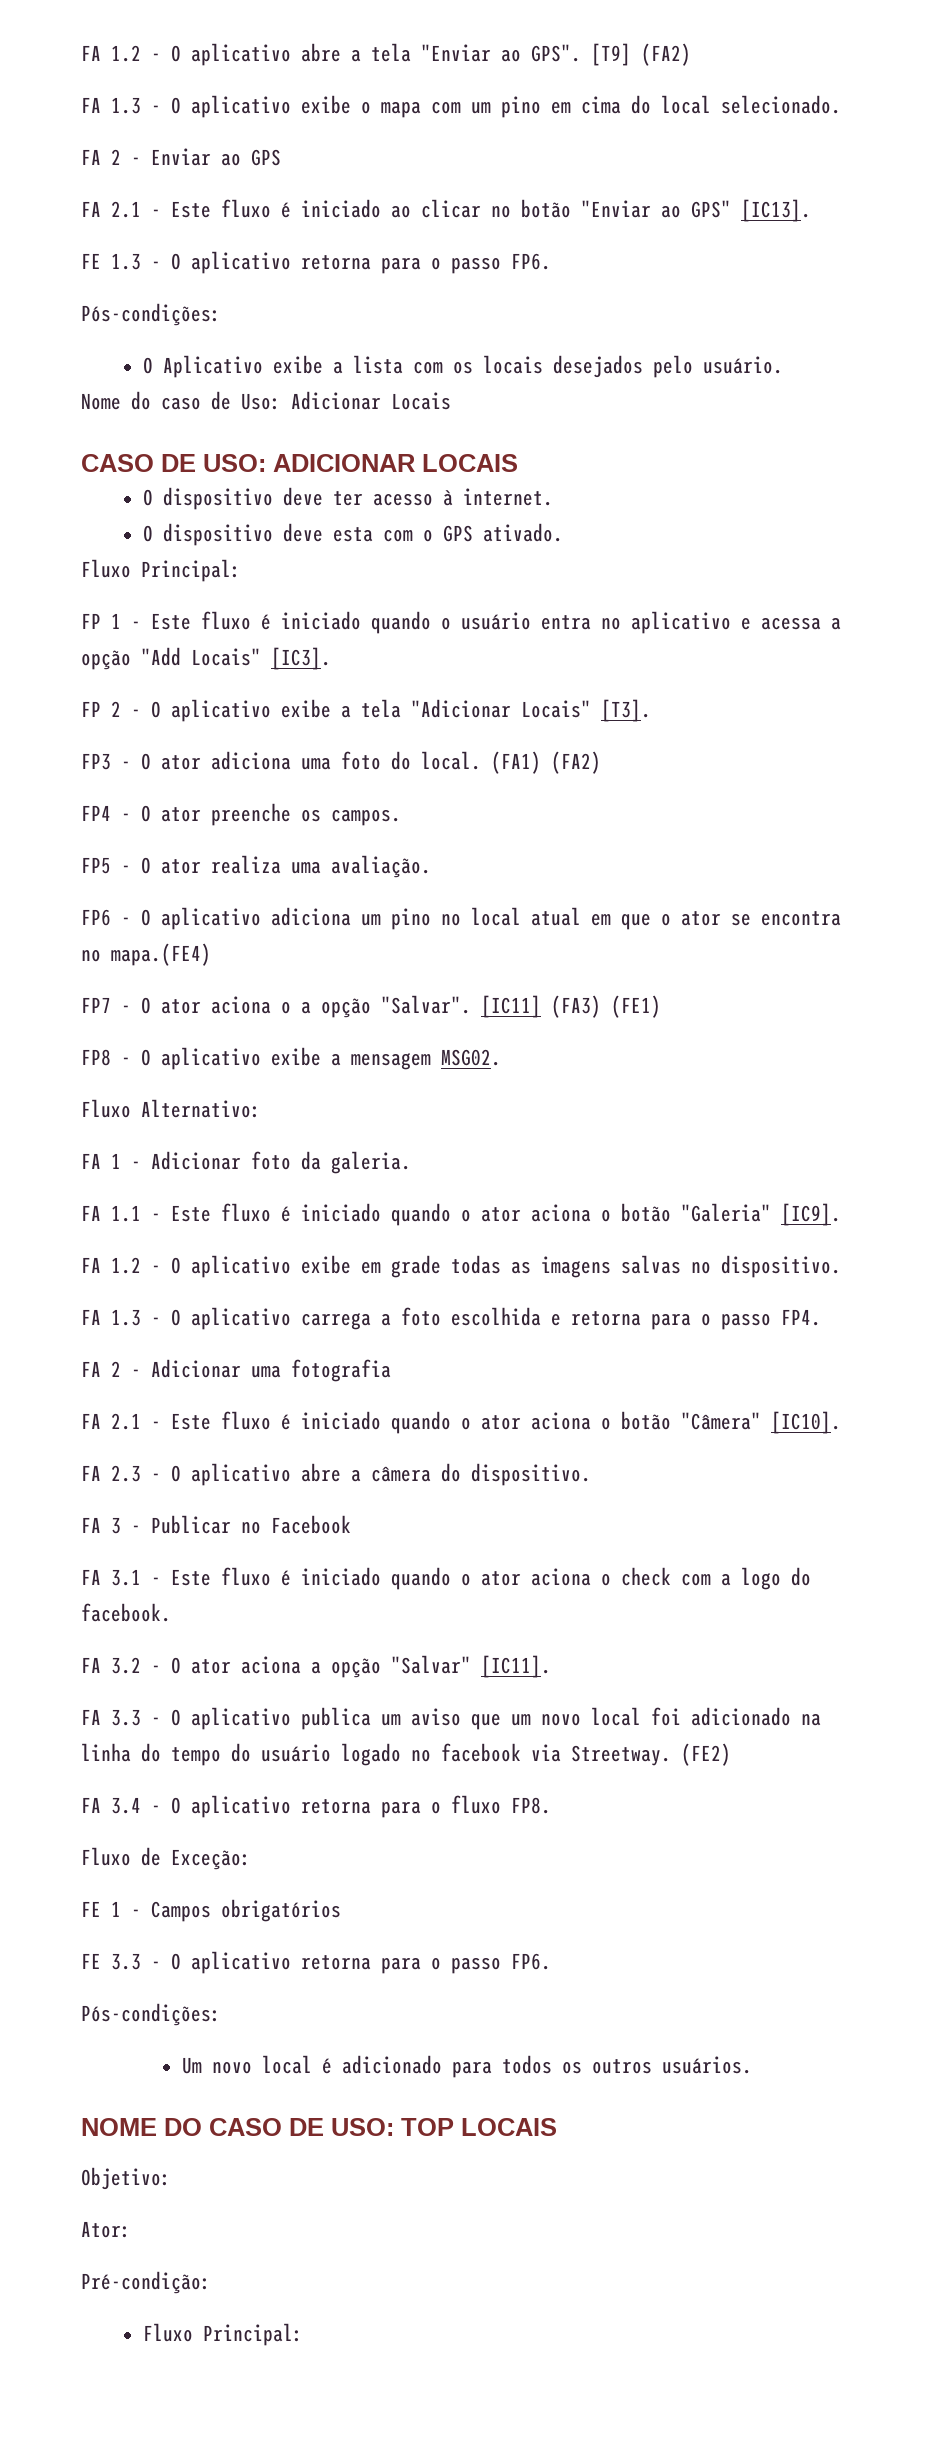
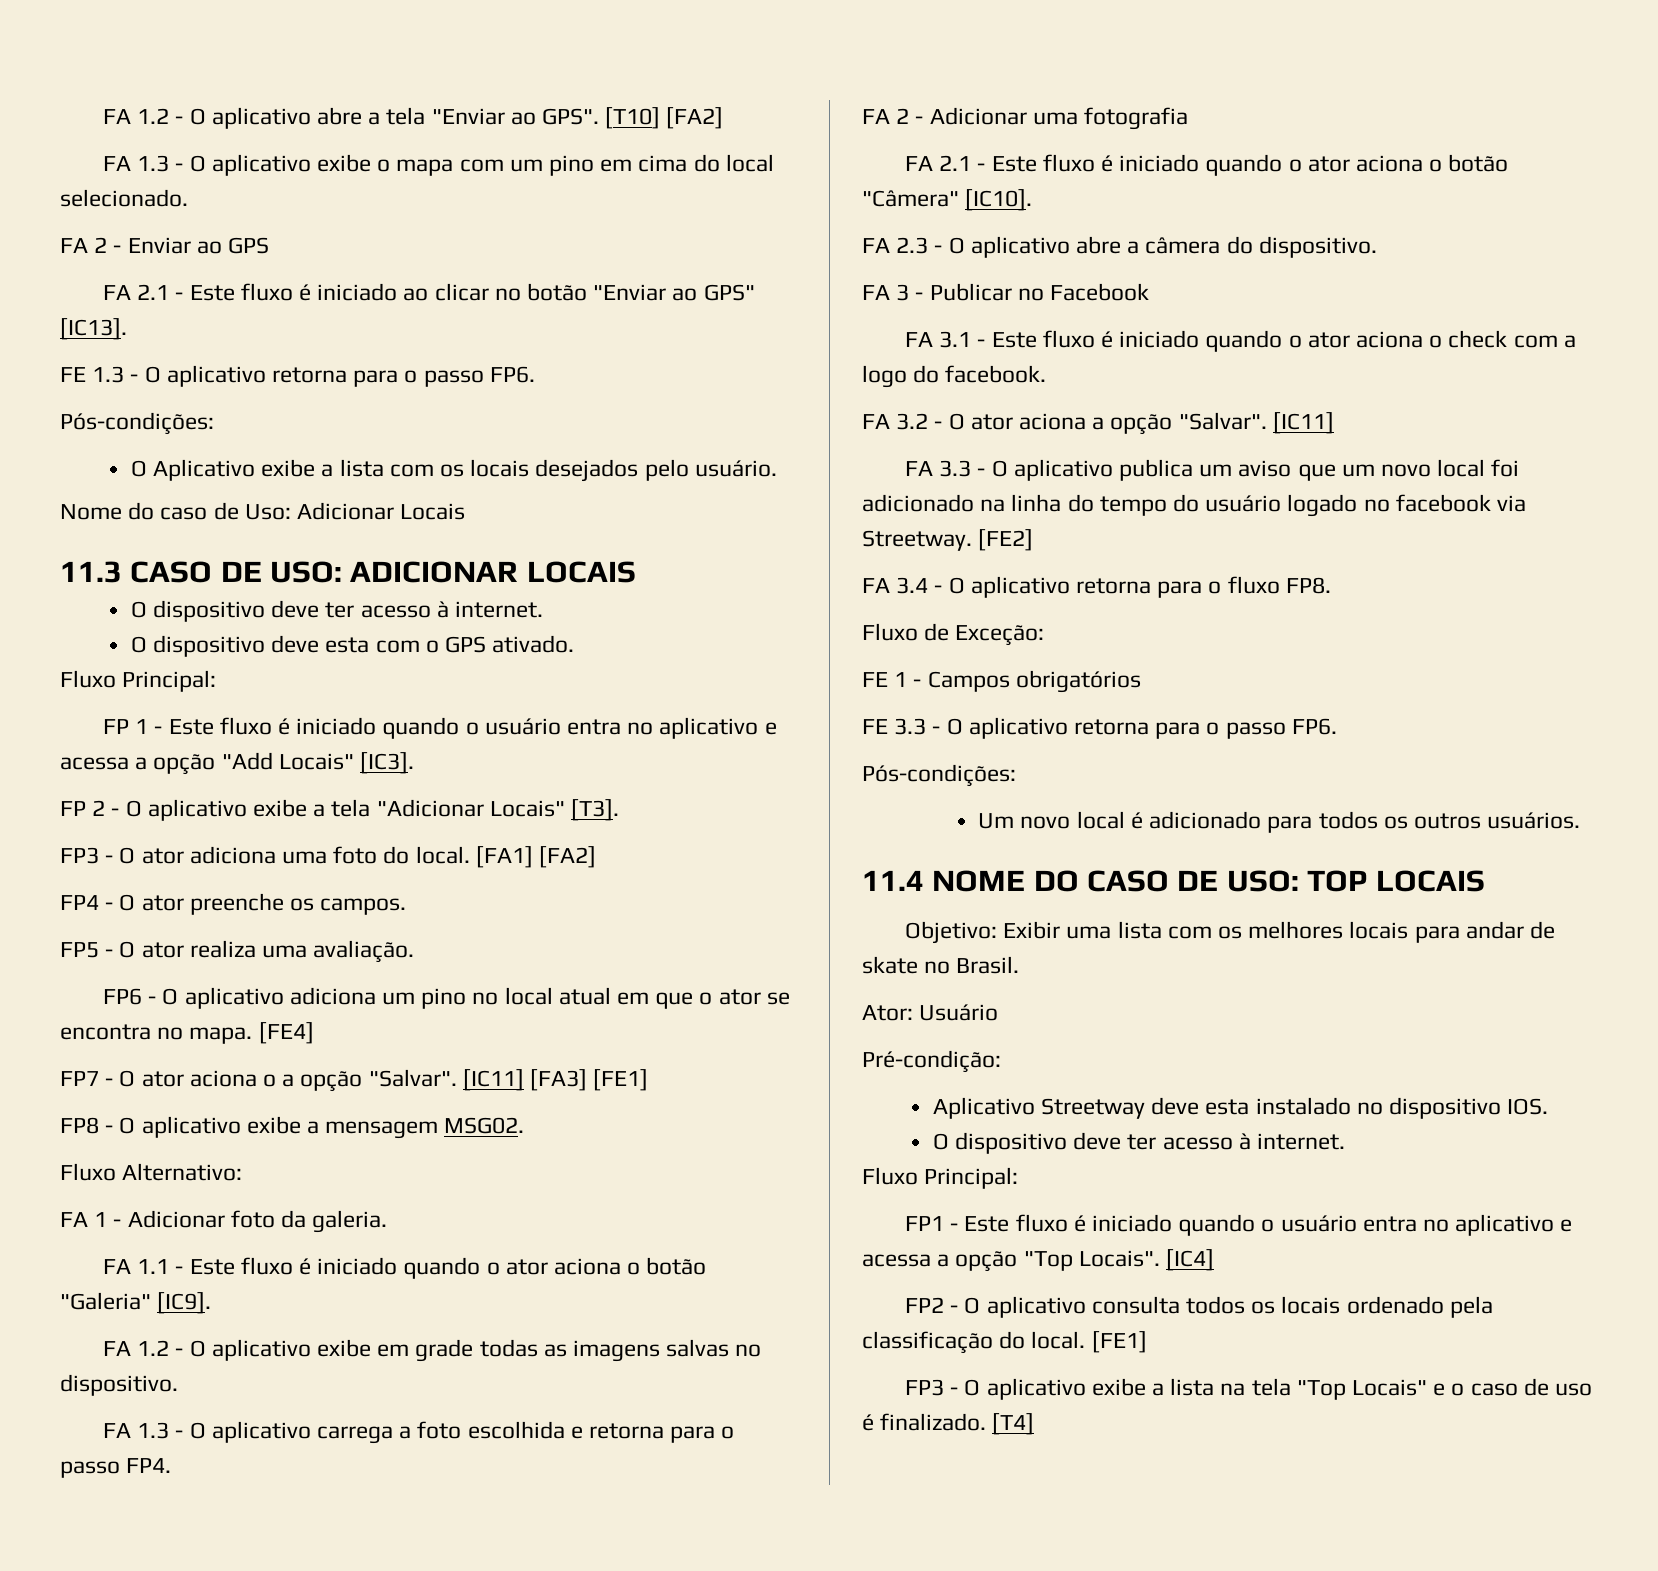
[591,43,691,66] [T9] (FA2) -> [605,107,724,129] [T10] [FA2]
(451, 401) none -> [60,561,122,583] 11.3
[491,751,601,774] (FA1) (FA2) -> [475,846,597,868] [FA1] [FA2]
[111,943,211,966] mapa.(FE4) -> [189,1022,314,1044] mapa. [FE4]
[551,995,661,1018] (FA3) (FE1) -> [530,1069,649,1091] [FA3] [FE1]
[391,1655,551,1678] "Salvar" [IC11]. -> [1178,412,1334,434] "Salvar". [IC11]
[681,1743,731,1766] (FE2) -> [978,529,1034,551] [FE2]
(752, 2065) none -> [862,870,924,891] 11.4
(171, 2178) none -> [1003,921,1556,943] [862,956,1020,974] Exibir uma lista com os melhores locais para andar de skate no Brasil.
(131, 2229) none -> [919,1004,999,1021] Usuário
[143,2323,304,2346] Fluxo Principal: -> [932,1097,1549,1119] [932,1132,1346,1154] [862,1167,1019,1189] [904,1214,1573,1236] [862,1249,1215,1272] [904,1296,1493,1318] [862,1331,1147,1354] [904,1378,1593,1400] [862,1413,1035,1435] Aplicativo Streetway deve esta instalado no dispositivo IOS. // O dispositivo deve ter acesso à internet. // Fluxo Principal: // FP1 - Este fluxo é iniciado quando o usuário entra no aplicativo e acessa a opção "Top Locais". [IC4] // FP2 - O aplicativo consulta todos os locais ordenado pela classificação do local. [FE1] // FP3 - O aplicativo exibe a lista na tela "Top Locais" e o caso de uso é finalizado. [T4]

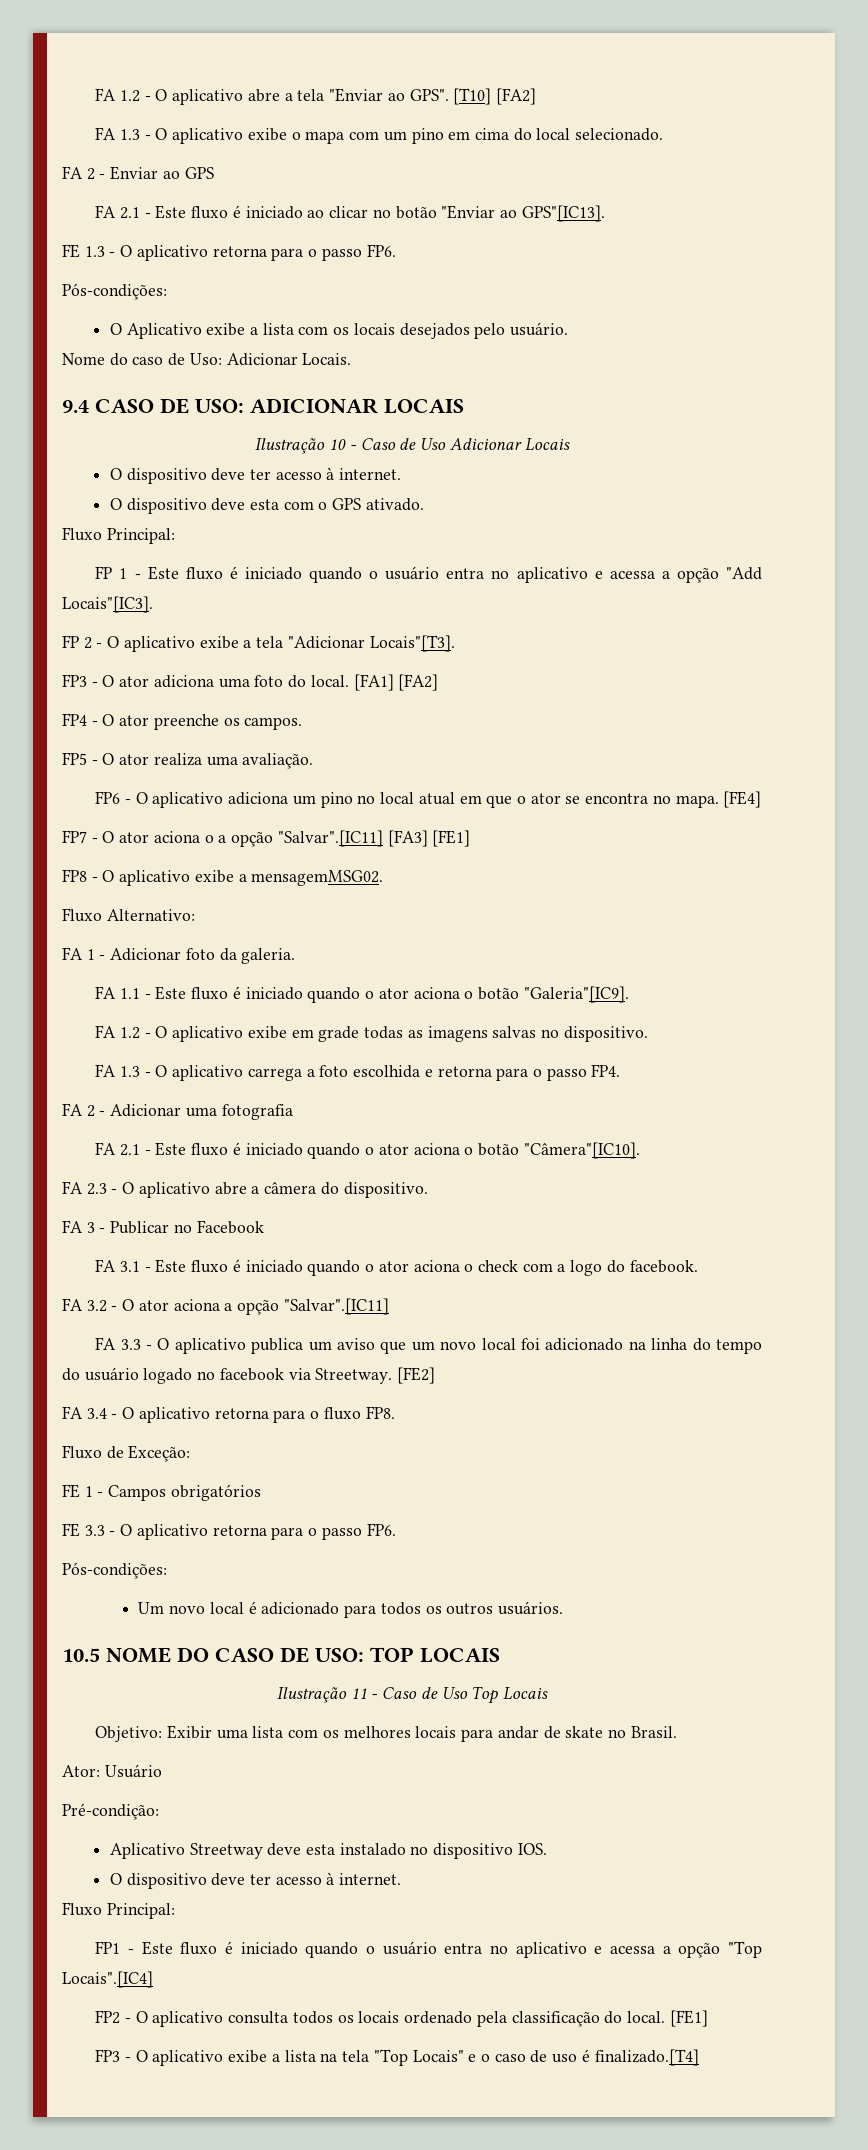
[703,284,755,301] [60,318,127,340] GPS" [IC13]. -> [521,205,605,222] GPS"[IC13].
[400,503,466,520] [60,561,122,583] Locais // 11.3 -> [302,353,352,365] [62,400,89,413] Locais. // 9.4
(636, 572) none -> [255,438,570,454] // Ilustração 10 - Caso de Uso Adicionar Locais
[278,752,415,774] Locais" [IC3]. -> [62,596,153,613] Locais"[IC3].
[489,799,620,821] Locais" [T3]. -> [369,635,455,652] Locais"[T3].
[368,1069,524,1091] "Salvar". [IC11] -> [277,830,383,847] "Salvar".[IC11]
[325,1117,525,1139] mensagem MSG02. -> [251,870,384,886] mensagemMSG02.
[60,1292,212,1314] "Galeria" [IC9]. -> [523,986,629,1003] "Galeria"[IC9].
[862,189,1033,211] "Câmera" [IC10]. -> [523,1142,640,1159] "Câmera"[IC10].
[1178,412,1334,434] "Salvar". [IC11] -> [283,1298,389,1315] "Salvar".[IC11]
[862,870,924,891] 11.4 -> [62,1648,100,1662] 10.5
(1485, 881) none -> [276,1686,549,1704] // Ilustração 11 - Caso de Uso Top Locais
[1078,1249,1215,1271] Locais". [IC4] -> [62,1971,153,1988] Locais".[IC4]
[880,1413,1035,1435] finalizado. [T4] -> [594,2049,699,2066] finalizado.[T4]

